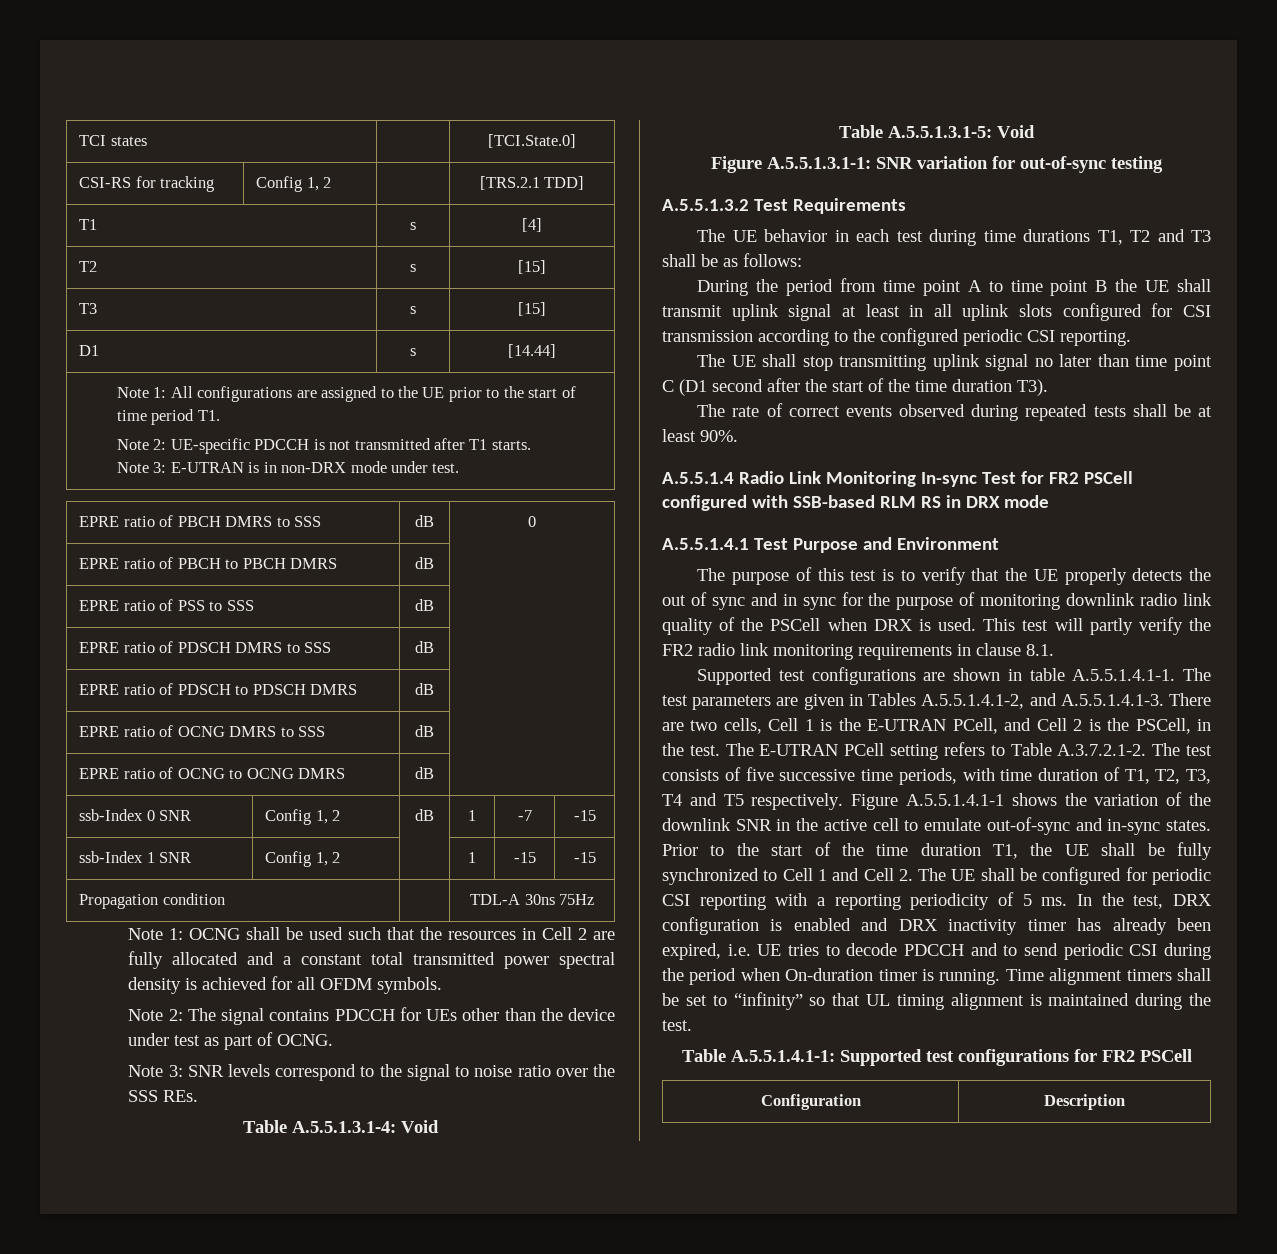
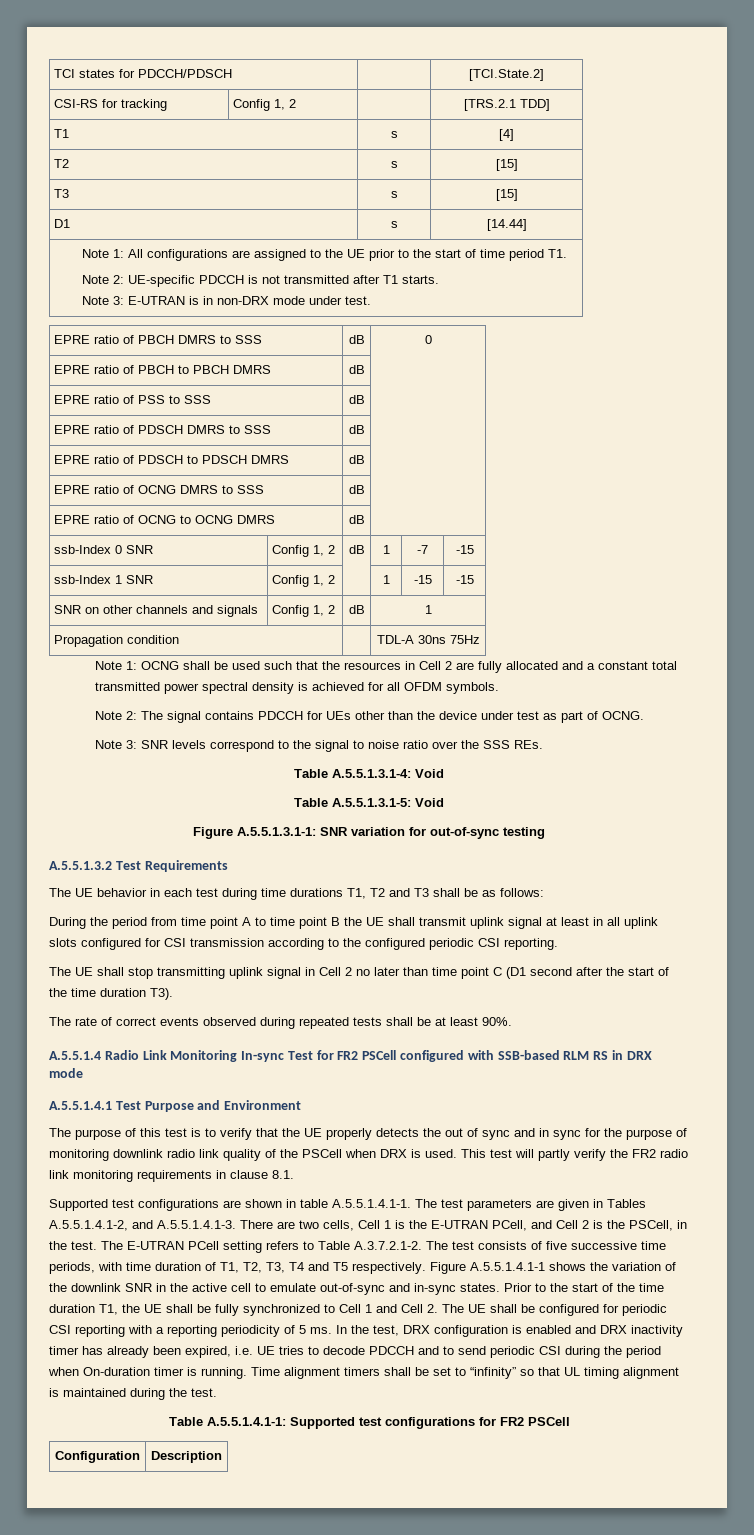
[488,134,576,148] | | [TCI.State.0] -> [119,69,233,78] [469,69,544,81] for PDCCH/PDSCH | | [TCI.State.2]
(596, 857) none -> [54,605,259,617] [272,605,336,617] [348,605,365,614] [424,605,432,614] // SNR on other channels and signals | Config 1, 2 | dB | 1
(1029, 362) none -> [305,967,352,976] in Cell 2

